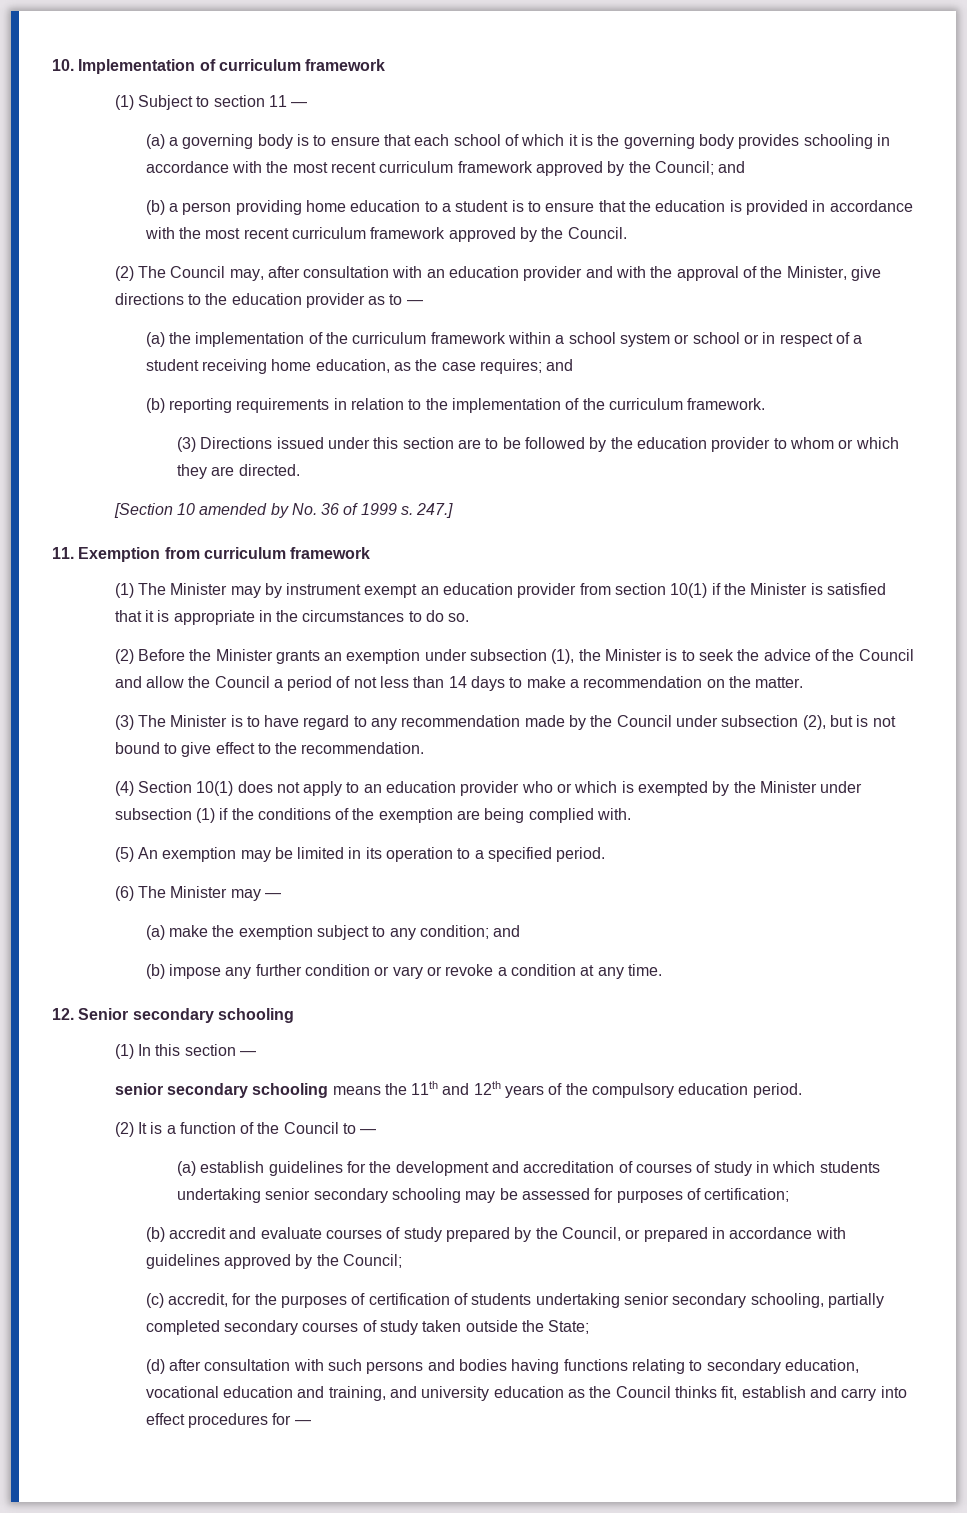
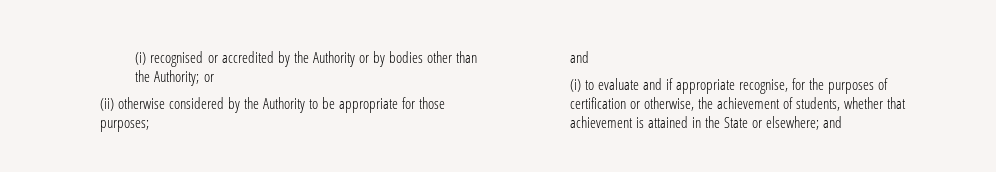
[52,59,386,74] [114,95,308,110] [145,134,890,149] [145,161,746,176] [145,200,913,215] [144,227,627,242] [114,266,881,281] [114,293,423,308] [145,332,863,347] [145,359,574,374] [145,398,766,413] [177,437,899,452] [177,464,300,479] [113,503,454,518] [52,547,371,562] [114,583,886,598] [114,610,470,625] [114,649,914,664] [114,676,804,691] [114,715,896,730] [114,742,425,757] [114,781,863,796] [114,808,632,823] [114,847,606,862] [114,886,281,901] [145,925,521,940] [145,964,662,979] [52,1008,294,1023] [114,1044,256,1059] [114,1081,802,1098] [114,1122,377,1137] [177,1161,880,1176] [177,1188,790,1203] [145,1227,846,1242] [145,1254,403,1269] [145,1293,229,1308] 10. Implementation of curriculum framework // (1) Subject to section 11 — // (a) a governing body is to ensure that each school of which it is the governing body provides schooling in accordance with the most recent curriculum framework approved by the Council; and // (b) a person providing home education to a student is to ensure that the education is provided in accordance with the most recent curriculum framework approved by the Council. // (2) The Council may, after consultation with an education provider and with the approval of the Minister, give directions to the education provider as to — // (a) the implementation of the curriculum framework within a school system or school or in respect of a student receiving home education, as the case requires; and // (b) reporting requirements in relation to the implementation of the curriculum framework. // (3) Directions issued under this section are to be followed by the education provider to whom or which they are directed. // [Section 10 amended by No. 36 of 1999 s. 247.] // 11. Exemption from curriculum framework // (1) The Minister may by instrument exempt an education provider from section 10(1) if the Minister is satisfied that it is appropriate in the circumstances to do so. // (2) Before the Minister grants an exemption under subsection (1), the Minister is to seek the advice of the Council and allow the Council a period of not less than 14 days to make a recommendation on the matter. // (3) The Minister is to have regard to any recommendation made by the Council under subsection (2), but is not bound to give effect to the recommendation. // (4) Section 10(1) does not apply to an education provider who or which is exempted by the Minister under subsection (1) if the conditions of the exemption are being complied with. // (5) An exemption may be limited in its operation to a specified period. // (6) The Minister may — // (a) make the exemption subject to any condition; and // (b) impose any further condition or vary or revoke a condition at any time. // 12. Senior secondary schooling // (1) In this section — // senior secondary schooling means the 11th and 12th years of the compulsory education period. // (2) It is a function of the Council to — // (a) establish guidelines for the development and accreditation of courses of study in which students undertaking senior secondary schooling may be assessed for purposes of certification; // (b) accredit and evaluate courses of study prepared by the Council, or prepared in accordance with guidelines approved by the Council; // (c) accredit, -> [135,51,477,67] [135,70,214,86] [99,97,446,113] [99,120,149,132] [569,51,589,63] [569,78,788,94] (i) recognised or accredited by the Authority or by bodies other than the Authority; or // (ii) otherwise considered by the Authority to be appropriate for those purposes; // and // (i) to evaluate and if appropriate recognise,
[454,1293,884,1308] [145,1320,590,1335] [145,1359,859,1374] [145,1386,907,1401] [145,1413,311,1428] of students undertaking senior secondary schooling, partially completed secondary courses of study taken outside the State; // (d) after consultation with such persons and bodies having functions relating to secondary education, vocational education and training, and university education as the Council thinks fit, establish and carry into effect procedures for — -> [629,97,906,111] [569,116,842,130] or otherwise, the achievement of students, whether that achievement is attained in the State or elsewhere; and

